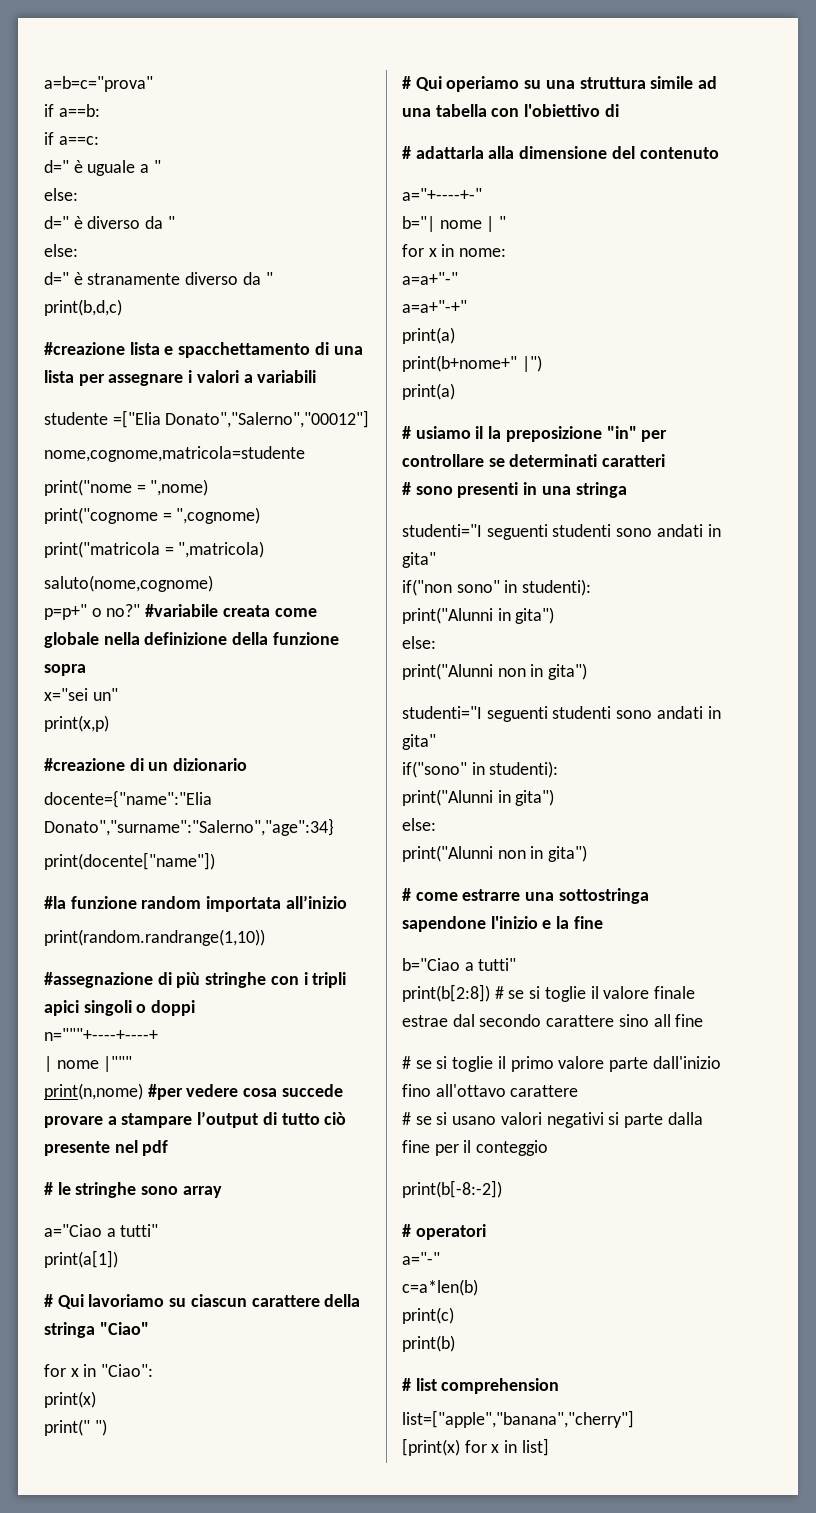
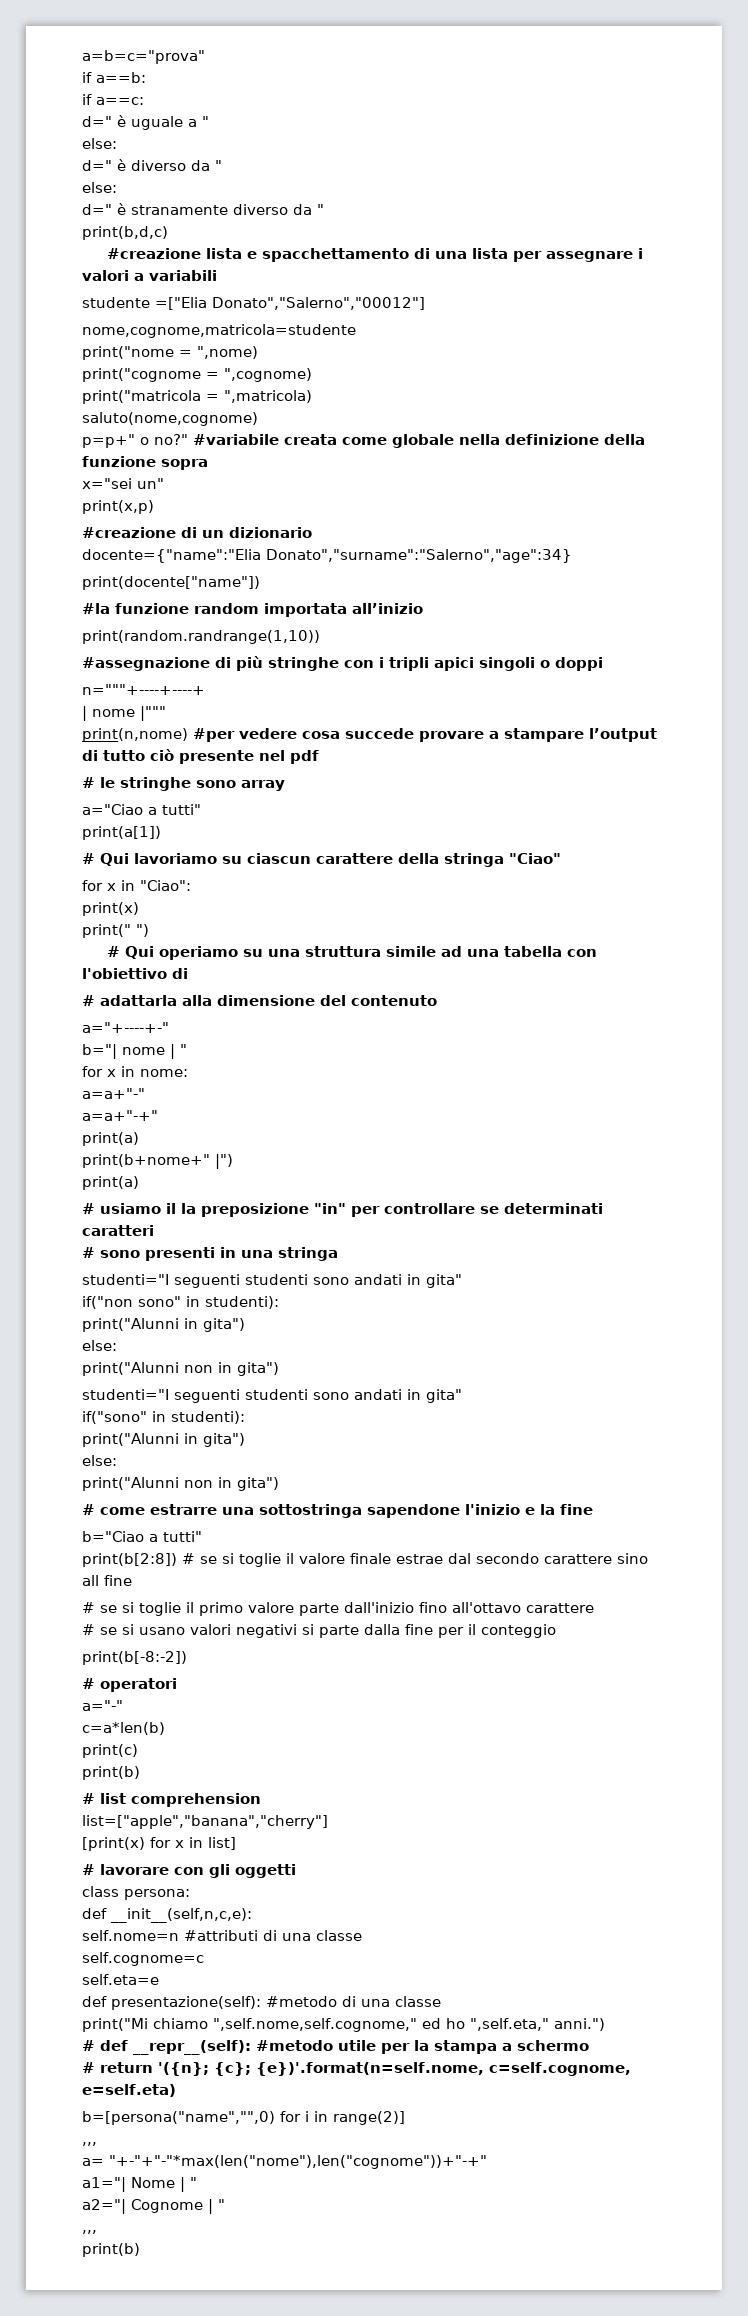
(549, 1447) none -> [82,1864,296,1878] [82,1886,190,1900] [82,1908,252,1923] [82,1930,362,1941] [82,1952,204,1966] [82,1974,159,1985] [82,1996,441,2010] [82,2018,605,2032] [82,2040,589,2055] [82,2062,631,2076] [82,2084,176,2097] [82,2111,405,2125] [82,2142,97,2146] [82,2155,487,2169] [82,2177,197,2192] [82,2199,225,2214] [82,2230,97,2234] [82,2243,140,2257] // # lavorare con gli oggetti // class persona: // def __init__(self,n,c,e): // self.nome=n #attributi di una classe // self.cognome=c // self.eta=e // def presentazione(self): #metodo di una classe // print("Mi chiamo ",self.nome,self.cognome," ed ho ",self.eta," anni.") // # def __repr__(self): #metodo utile per la stampa a schermo // # return '({n}; {c}; {e})'.format(n=self.nome, c=self.cognome, e=self.eta) // b=[persona("name","",0) for i in range(2)] // ,,, // a= "+-"+"-"*max(len("nome"),len("cognome"))+"-+" // a1="| Nome | " // a2="| Cognome | " // ,,, // print(b)

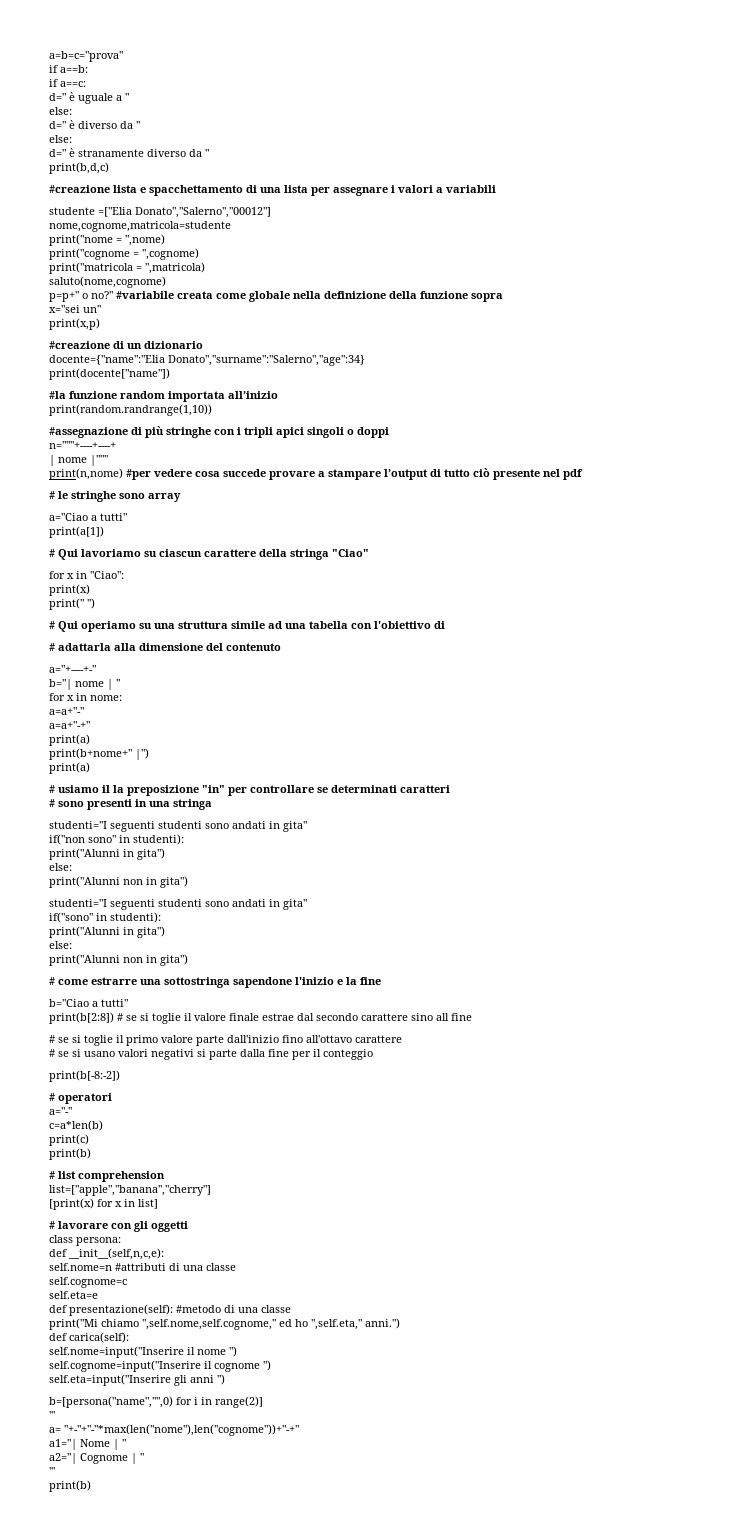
[82,2040,589,2055] [82,2062,631,2076] [82,2084,176,2097] # def __repr__(self): #metodo utile per la stampa a schermo // # return '({n}; {c}; {e})'.format(n=self.nome, c=self.cognome, e=self.eta) -> [49,1332,129,1343] [49,1346,237,1358] [49,1360,271,1372] [49,1374,225,1386] def carica(self): // self.nome=input("Inserire il nome ") // self.cognome=input("Inserire il cognome ") // self.eta=input("Inserire gli anni ")
[82,2142,97,2146] ,,, -> [49,1411,55,1419] '''
[82,2230,97,2234] ,,, -> [49,1467,55,1475] '''

